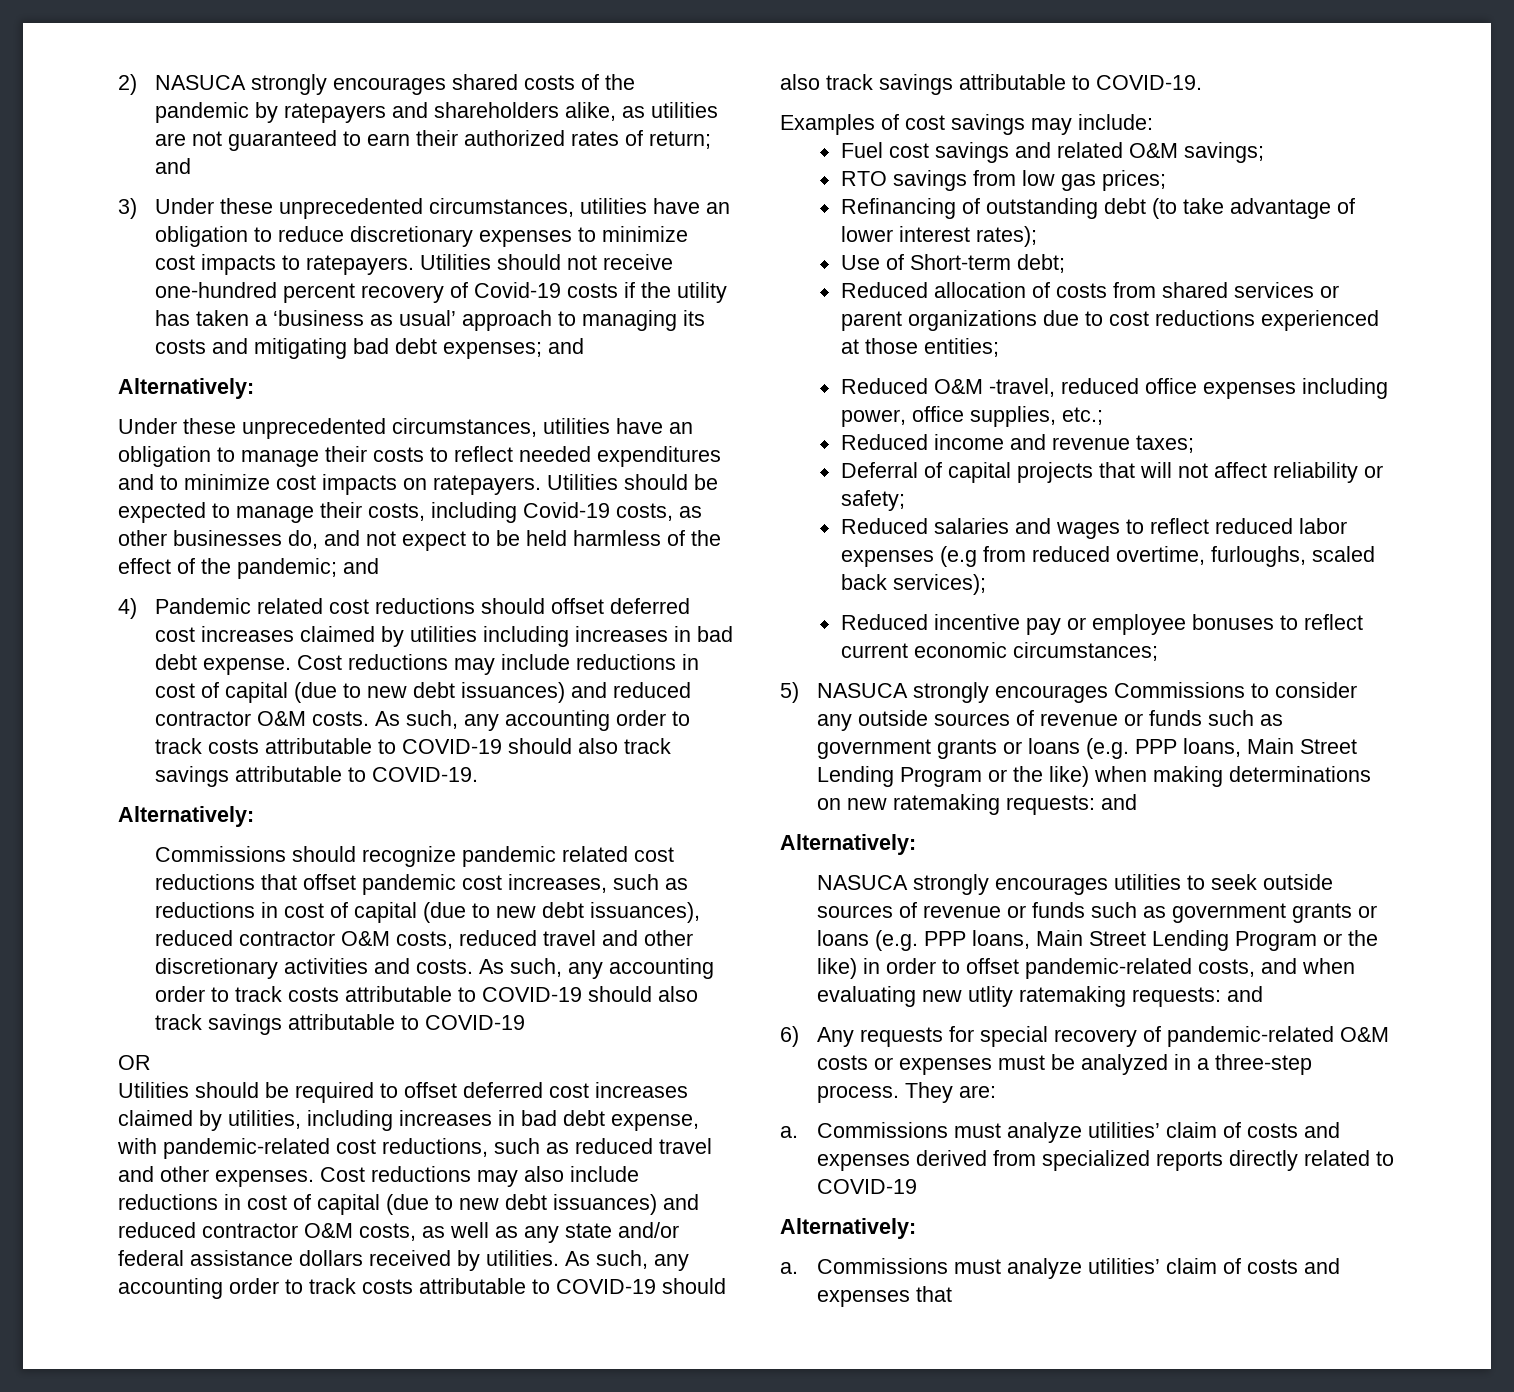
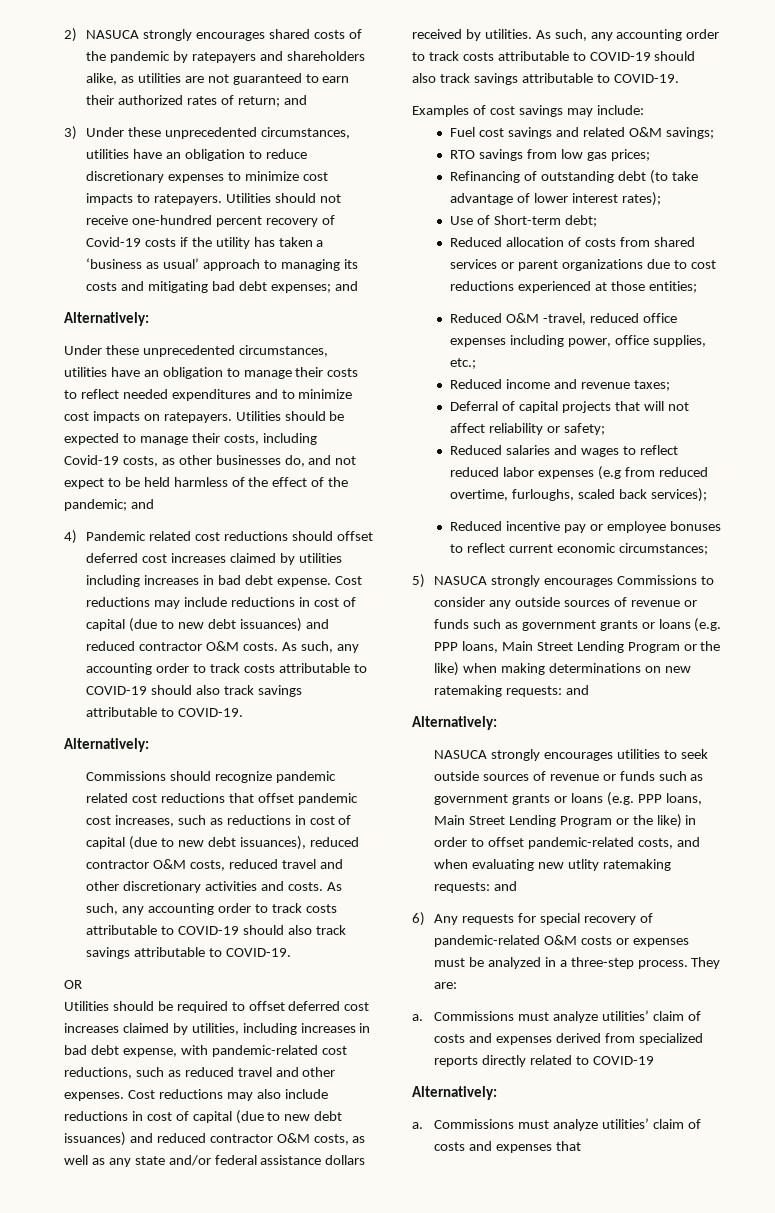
[425,1015,526,1030] COVID-19 -> [225,948,291,957] COVID-19.

